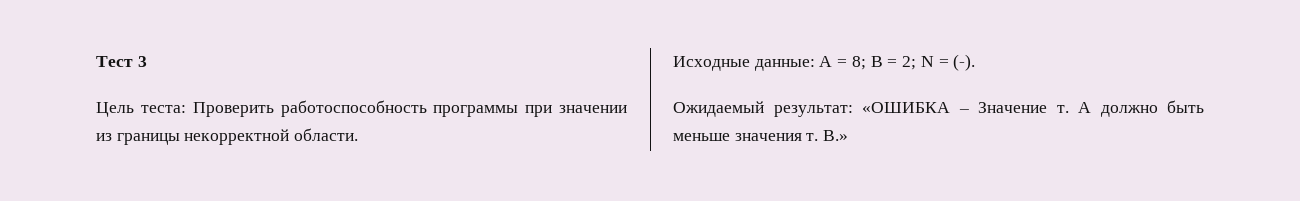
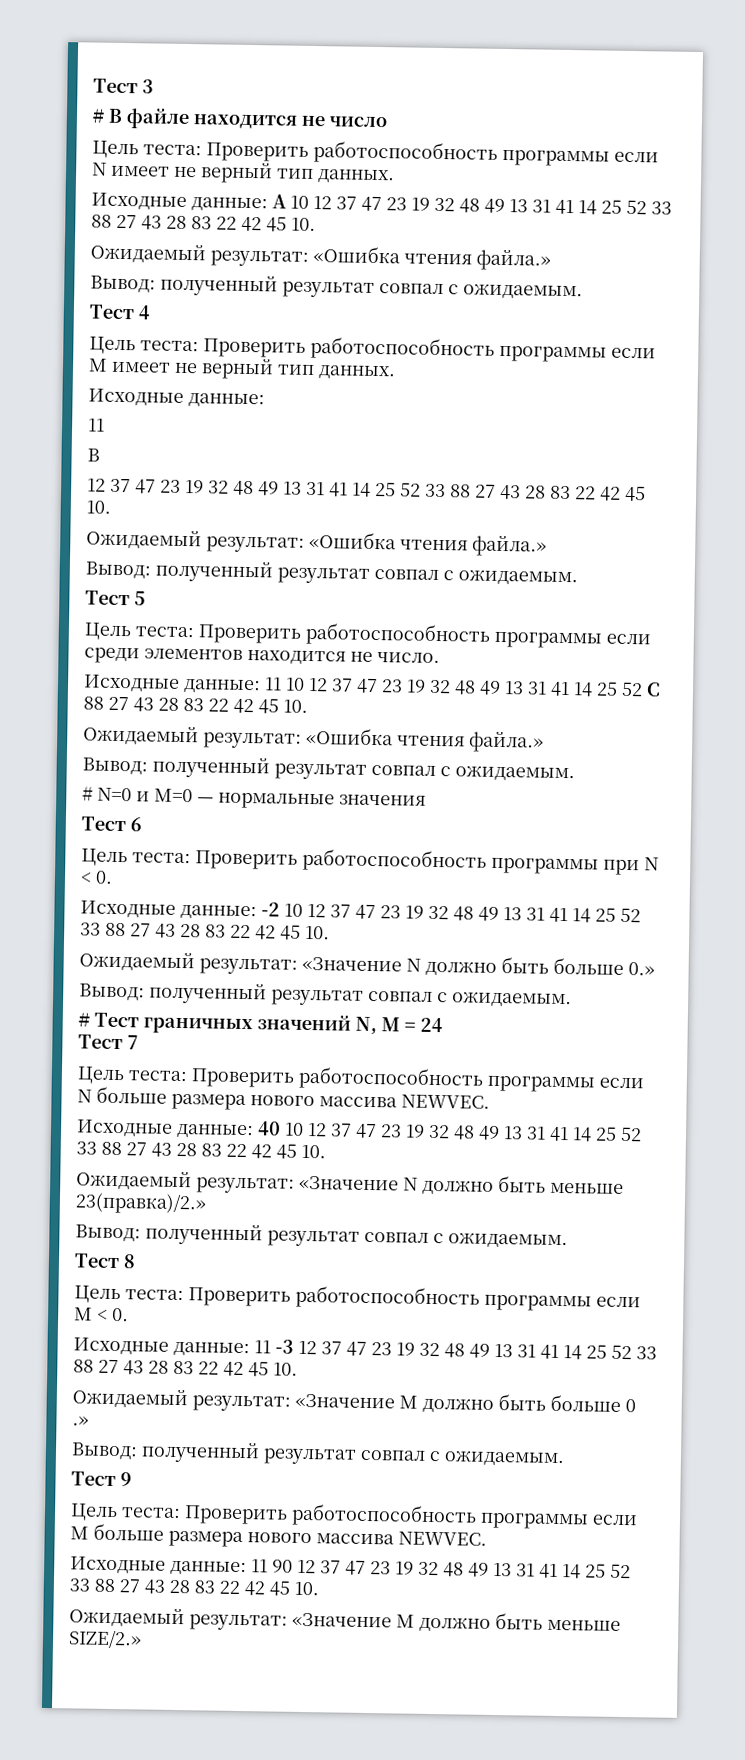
(147, 61) none -> [92,108,387,130] [92,140,659,167] [92,162,395,184] [91,192,672,215] [91,214,316,232] [90,243,551,271] [90,274,583,300] [89,304,150,320] [89,336,656,363] [88,358,396,380] [88,388,265,408] [88,418,105,432] [87,448,100,462] [87,478,646,502] [86,500,111,514] [86,529,547,557] [85,560,578,586] [85,590,146,606] [84,622,651,649] [84,647,440,665] [83,674,661,697] [83,696,308,714] [83,725,544,753] [82,756,575,782] [82,786,426,810] [81,816,142,832] // # В файле находится не число // Цель теста: Проверить работоспособность программы если N имеет не верный тип данных. // Исходные данные: A 10 12 37 47 23 19 32 48 49 13 31 41 14 25 52 33 88 27 43 28 83 22 42 45 10. // Ожидаемый результат: «Ошибка чтения файла.» // Вывод: полученный результат совпал с ожидаемым. // Тест 4 // Цель теста: Проверить работоспособность программы если M имеет не верный тип данных. // Исходные данные: // 11 // B // 12 37 47 23 19 32 48 49 13 31 41 14 25 52 33 88 27 43 28 83 22 42 45 10. // Ожидаемый результат: «Ошибка чтения файла.» // Вывод: полученный результат совпал с ожидаемым. // Тест 5 // Цель теста: Проверить работоспособность программы если среди элементов находится не число. // Исходные данные: 11 10 12 37 47 23 19 32 48 49 13 31 41 14 25 52 C 88 27 43 28 83 22 42 45 10. // Ожидаемый результат: «Ошибка чтения файла.» // Вывод: полученный результат совпал с ожидаемым. // # N=0 и M=0 — нормальные значения // Тест 6
[559,105,627,113] [96,128,359,145] [673,54,976,71] [673,100,1204,117] [673,130,849,141] значении из границы некорректной области. // Исходные данные: A = 8; B = 2; N = (-). // Ожидаемый результат: «ОШИБКА – Значение т. A должно быть меньше значения т. B.» -> [644,857,659,871] [80,870,113,884] [80,900,641,923] [80,922,330,940] [79,951,655,976] [79,982,572,1008] [78,1012,443,1035] [78,1034,139,1050] [77,1066,644,1093] [77,1086,490,1111] [76,1119,642,1142] [76,1141,326,1159] [76,1170,624,1195] [75,1192,207,1215] [75,1223,568,1249] [74,1253,136,1269] [74,1285,641,1312] [74,1307,129,1322] [73,1337,657,1360] [73,1359,298,1377] [72,1388,636,1413] [72,1416,89,1426] [71,1441,565,1467] [71,1471,132,1487] [70,1503,638,1530] [70,1523,487,1548] [70,1556,631,1579] [69,1578,319,1596] [69,1607,621,1632] [68,1629,142,1649] N < 0. // Исходные данные: -2 10 12 37 47 23 19 32 48 49 13 31 41 14 25 52 33 88 27 43 28 83 22 42 45 10. // Ожидаемый результат: «Значение N должно быть больше 0.» // Вывод: полученный результат совпал с ожидаемым. // # Тест граничных значений N, M = 24 // Тест 7 // Цель теста: Проверить работоспособность программы если N больше размера нового массива NEWVEC. // Исходные данные: 40 10 12 37 47 23 19 32 48 49 13 31 41 14 25 52 33 88 27 43 28 83 22 42 45 10. // Ожидаемый результат: «Значение N должно быть меньше 23(правка)/2.» // Вывод: полученный результат совпал с ожидаемым. // Тест 8 // Цель теста: Проверить работоспособность программы если M < 0. // Исходные данные: 11 -3 12 37 47 23 19 32 48 49 13 31 41 14 25 52 33 88 27 43 28 83 22 42 45 10. // Ожидаемый результат: «Значение M должно быть больше 0 .» // Вывод: полученный результат совпал с ожидаемым. // Тест 9 // Цель теста: Проверить работоспособность программы если M больше размера нового массива NEWVEC. // Исходные данные: 11 90 12 37 47 23 19 32 48 49 13 31 41 14 25 52 33 88 27 43 28 83 22 42 45 10. // Ожидаемый результат: «Значение M должно быть меньше SIZE/2.»

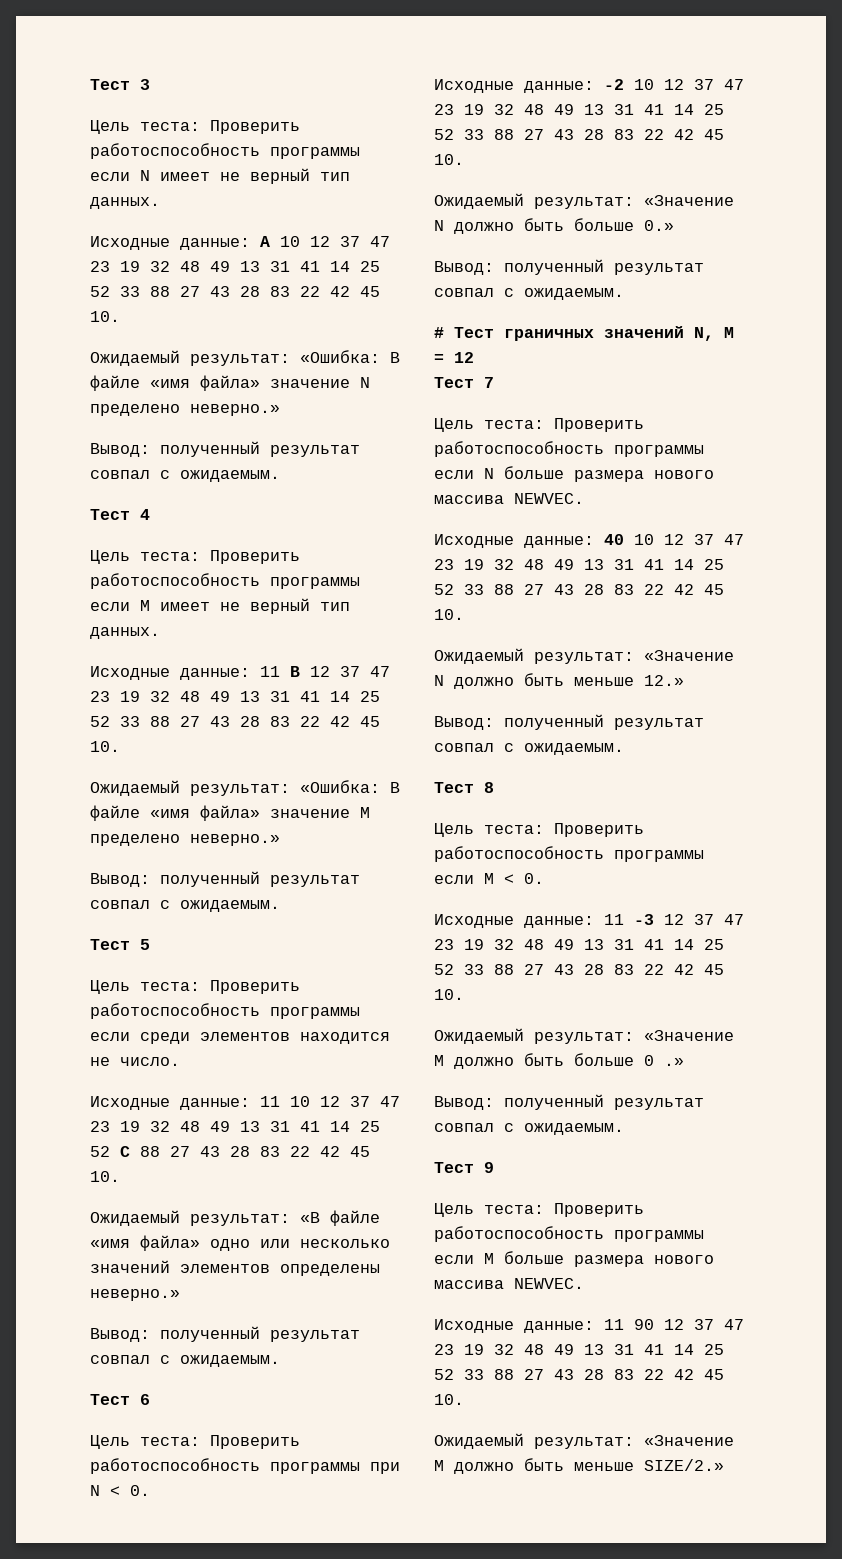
[92,108,387,130] // # В файле находится не число -> (150, 84) none
[313,246,551,271] «Ошибка чтения файла.» -> [300,350,400,363] [90,375,370,391] [90,404,280,416] «Ошибка: В файле «имя файла» значение N пределено неверно.»
[88,418,105,432] [87,448,100,462] // 11 // B // -> [260,666,300,677] 11 B
[309,531,547,557] «Ошибка чтения файла.» -> [300,780,400,793] [90,805,370,821] [90,834,280,846] «Ошибка: В файле «имя файла» значение M пределено неверно.»
[306,727,544,753] [82,756,575,782] [82,786,426,810] «Ошибка чтения файла.» // Вывод: полученный результат совпал с ожидаемым. // # N=0 и M=0 — нормальные значения -> [300,1210,380,1226] [90,1235,390,1251] [90,1260,380,1276] [90,1289,180,1301] [90,1326,360,1342] [90,1355,280,1367] «В файле «имя файла» одно или несколько значений элементов определены неверно.» // Вывод: полученный результат совпал с ожидаемым.
[420,1017,443,1033] 24 -> [454,352,474,363] 12
[75,1192,207,1215] 23(правка)/2.» -> [644,675,684,686] 12.»

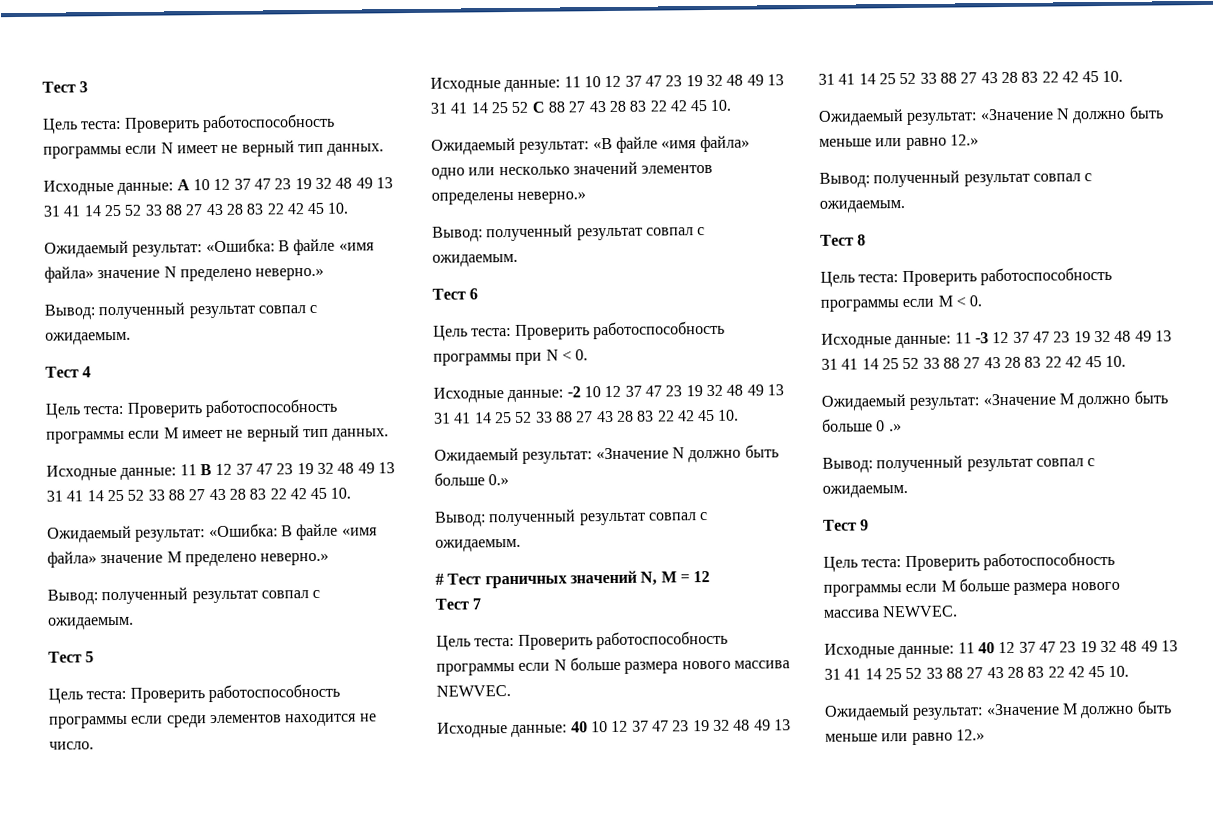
(634, 681) none -> [875,137,947,151] или равно
[634,1319,654,1330] 90 -> [977,642,995,654] 40
[644,1459,724,1471] SIZE/2.» -> [881,729,985,745] или равно 12.»

